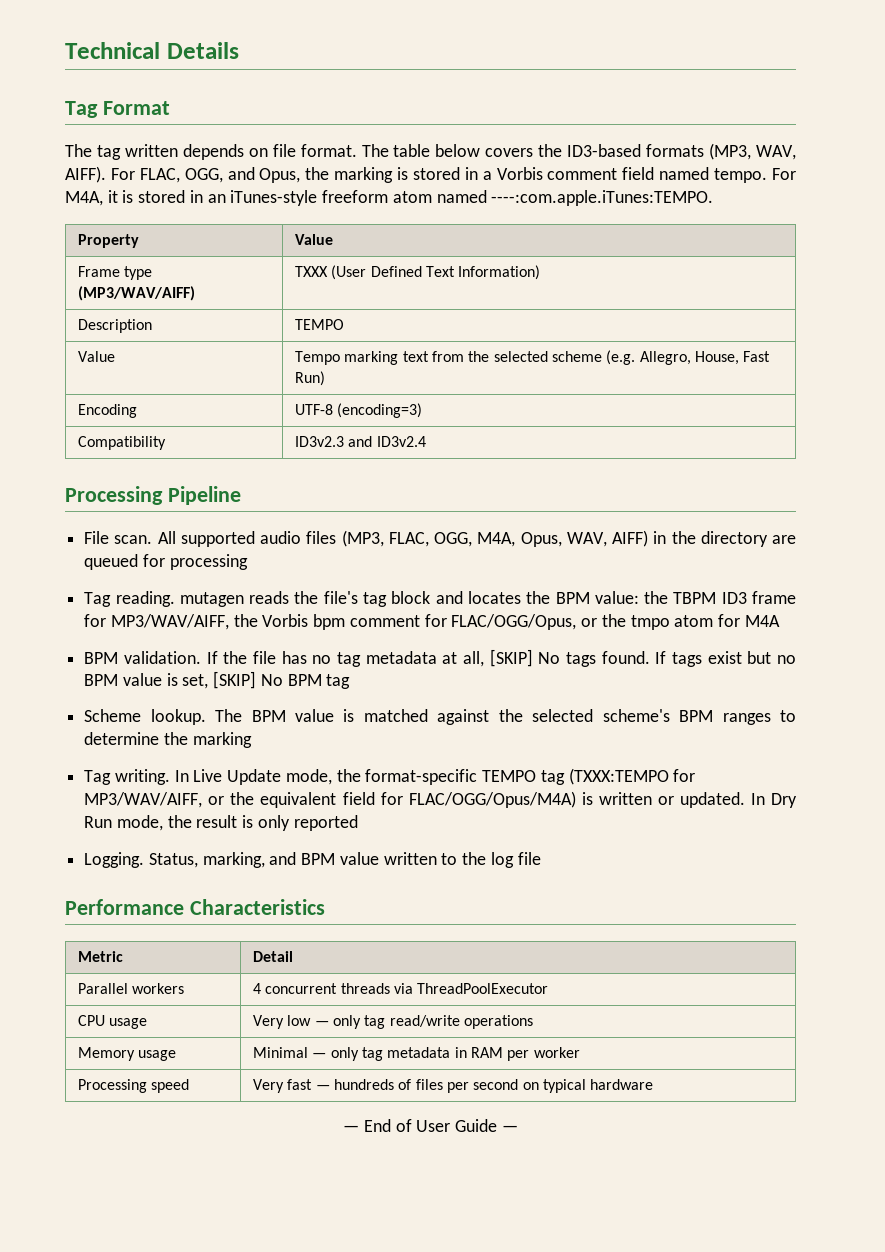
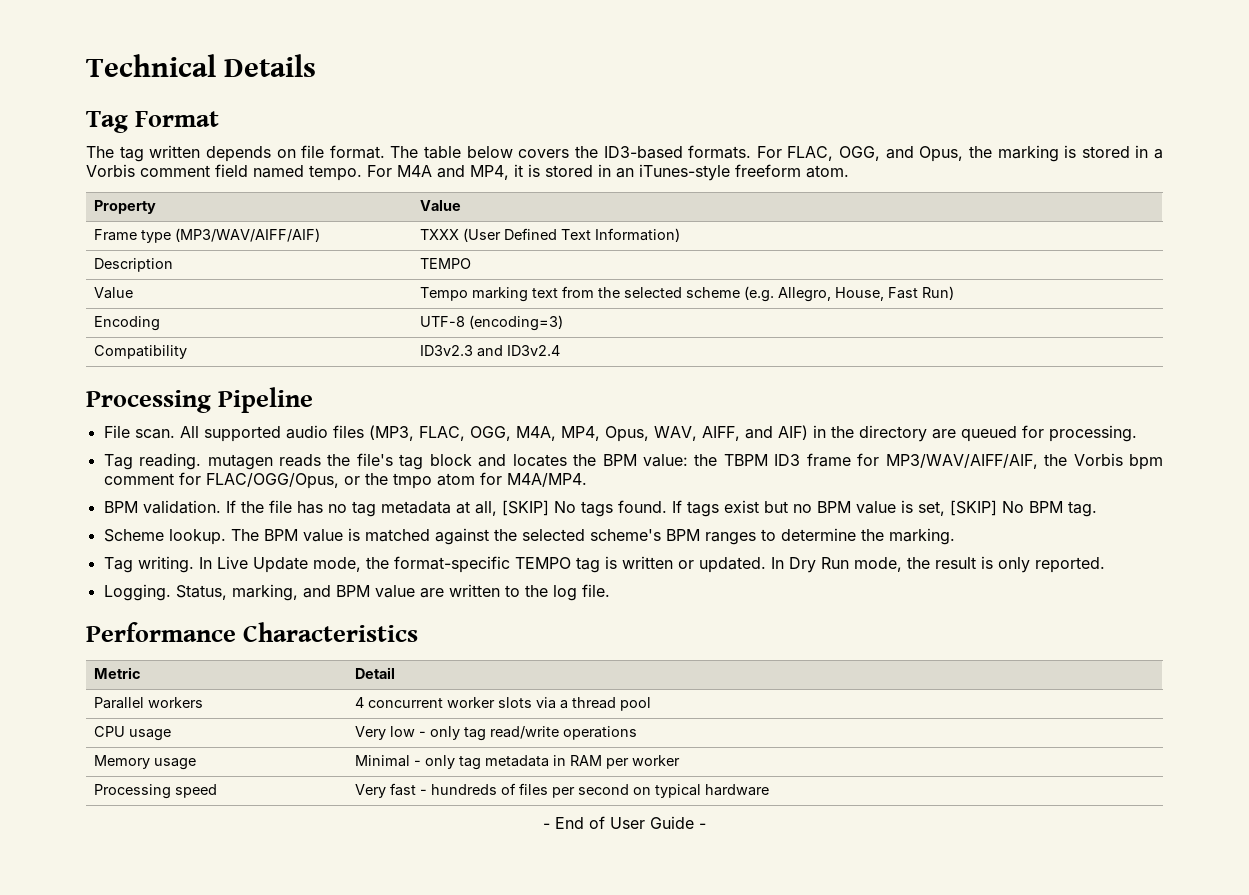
[646,143,796,160] [65,166,106,183] formats (MP3, WAV, AIFF). -> [688,145,752,159] formats.
[65,191,103,206] M4A, -> [397,165,509,180] M4A and MP4,
[392,190,714,206] atom named ----:com.apple.iTunes:TEMPO. -> [806,165,849,178] atom.
[77,286,195,301] (MP3/WAV/AIFF) -> [175,228,321,242] (MP3/WAV/AIFF/AIF)
(516, 539) none -> [560,426,600,441] MP4,
[612,530,649,547] AIFF) -> [701,425,808,441] AIFF, and AIF)
[169,554,248,570] processing -> [1048,425,1137,442] processing.
[110,614,229,630] MP3/WAV/AIFF, -> [885,454,1038,469] MP3/WAV/AIFF/AIF,
[744,615,780,627] M4A -> [506,473,587,487] M4A/MP4.
[326,674,351,689] tag -> [1067,501,1097,517] tag.
[192,732,252,748] marking -> [888,528,955,545] marking.
[568,768,696,785] [84,791,576,808] (TXXX:TEMPO for MP3/WAV/AIFF, or the equivalent field for FLAC/OGG/Opus/M4A) -> (600, 565) none
[293,815,358,831] reported -> [1034,557,1105,573] reported.
(379, 858) none -> [419,588,444,598] are
[517,852,541,865] file -> [581,584,610,597] file.
[340,983,549,994] threads via ThreadPoolExecutor -> [447,697,652,711] worker slots via a thread pool
[314,1021,329,1026] — -> [419,731,427,737] -
[312,1053,327,1058] — -> [414,760,422,766] -
[315,1085,330,1090] — -> [420,789,428,795] -
[343,1125,360,1132] — -> [543,823,550,829] -
[501,1125,518,1132] — -> [699,823,706,829] -

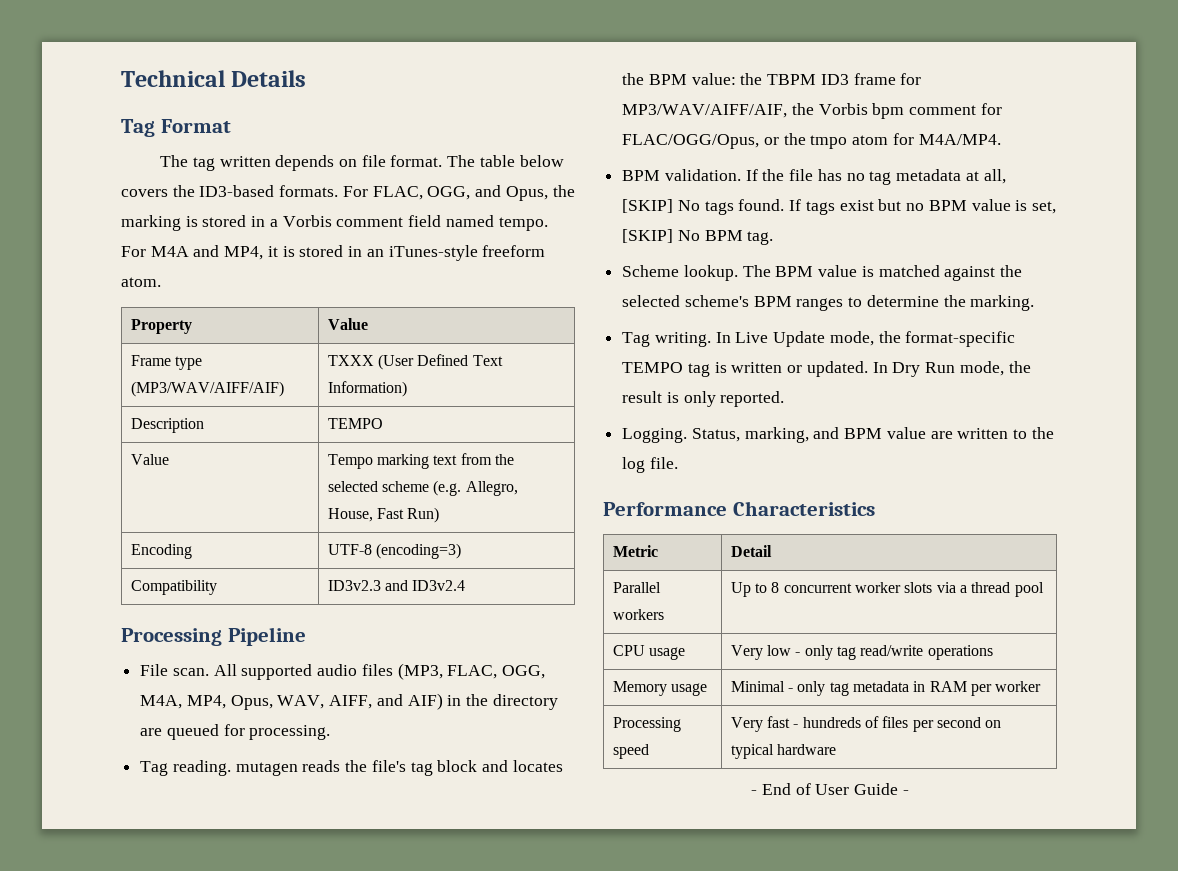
[355,697,365,708] 4 -> [730,582,780,597] Up to 8

